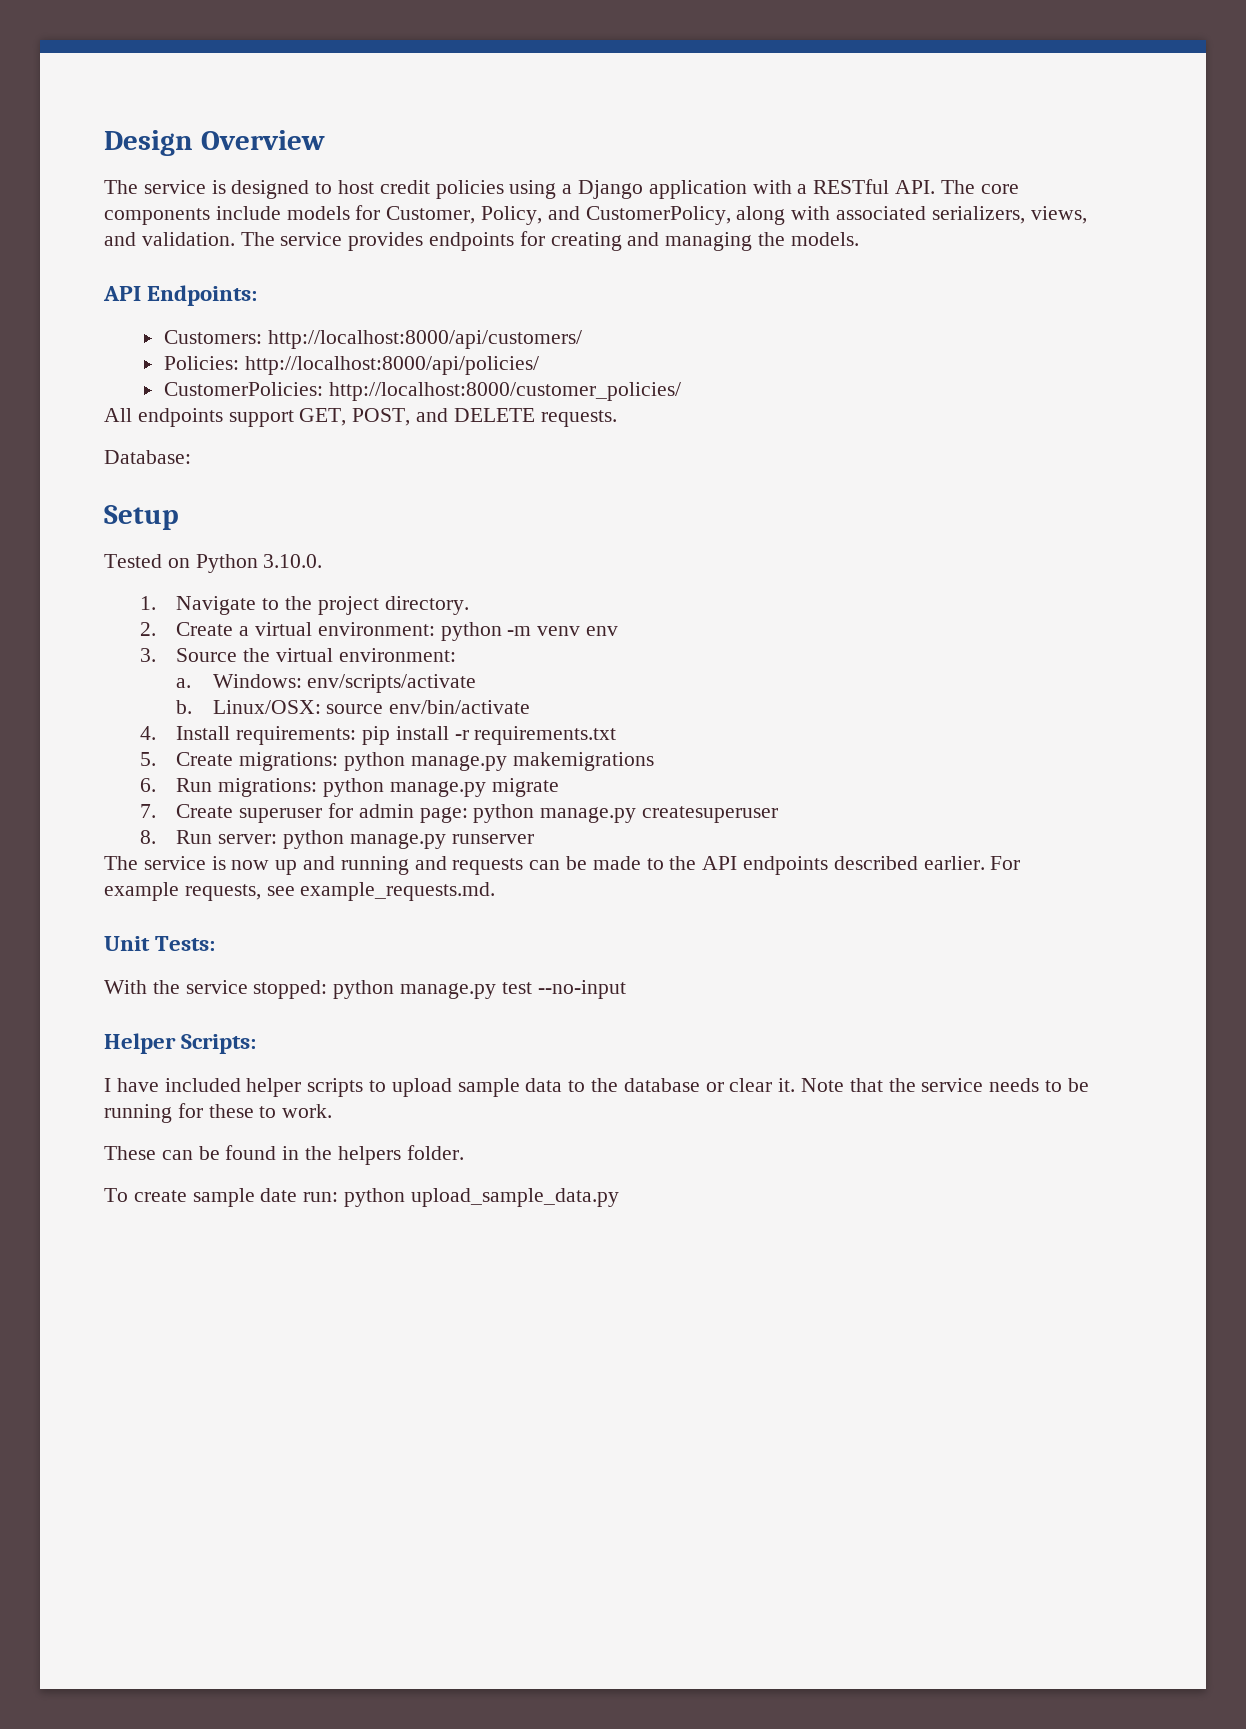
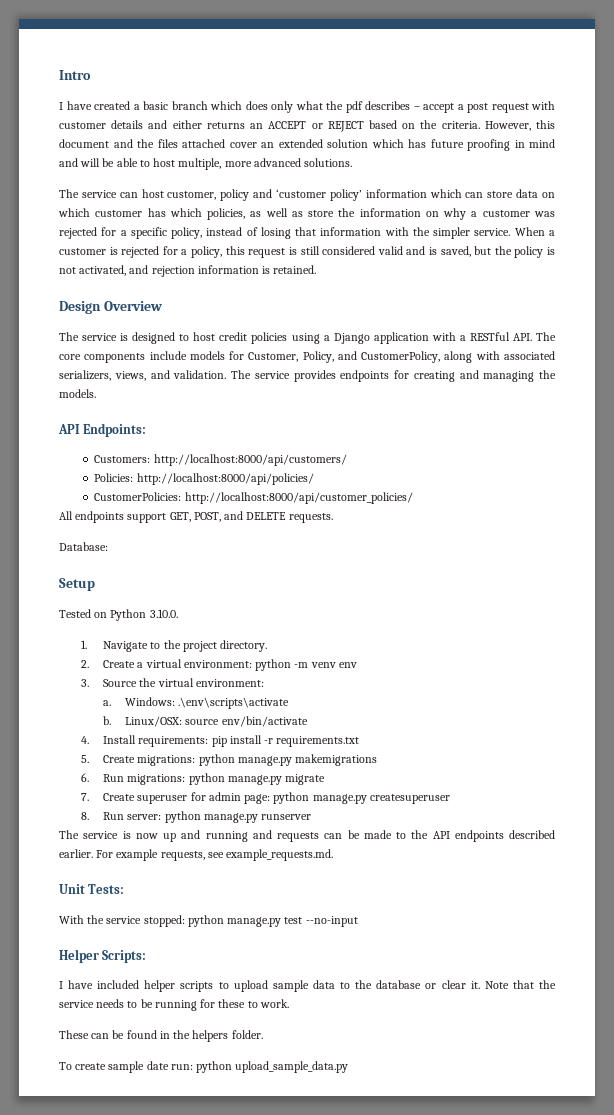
(104, 143) none -> [59,70,91,80] [59,101,555,113] [59,120,555,132] [59,139,555,151] [59,158,353,170] [59,189,555,201] [58,208,555,220] [59,227,555,239] [59,246,555,258] [59,265,317,277] Intro // I have created a basic branch which does only what the pdf describes – accept a post request with customer details and either returns an ACCEPT or REJECT based on the criteria. However, this document and the files attached cover an extended solution which has future proofing in mind and will be able to host multiple, more advanced solutions. // The service can host customer, policy and ‘customer policy’ information which can store data on which customer has which policies, as well as store the information on why a customer was rejected for a specific policy, instead of losing that information with the simpler service. When a customer is rejected for a policy, this request is still considered valid and is saved, but the policy is not activated, and rejection information is retained. //
[328,382,681,401] http://localhost:8000/customer_policies/ -> [184,492,413,504] http://localhost:8000/api/customer_policies/
[307,674,477,693] env/scripts/activate -> [178,697,290,709] .\env\scripts\activate

